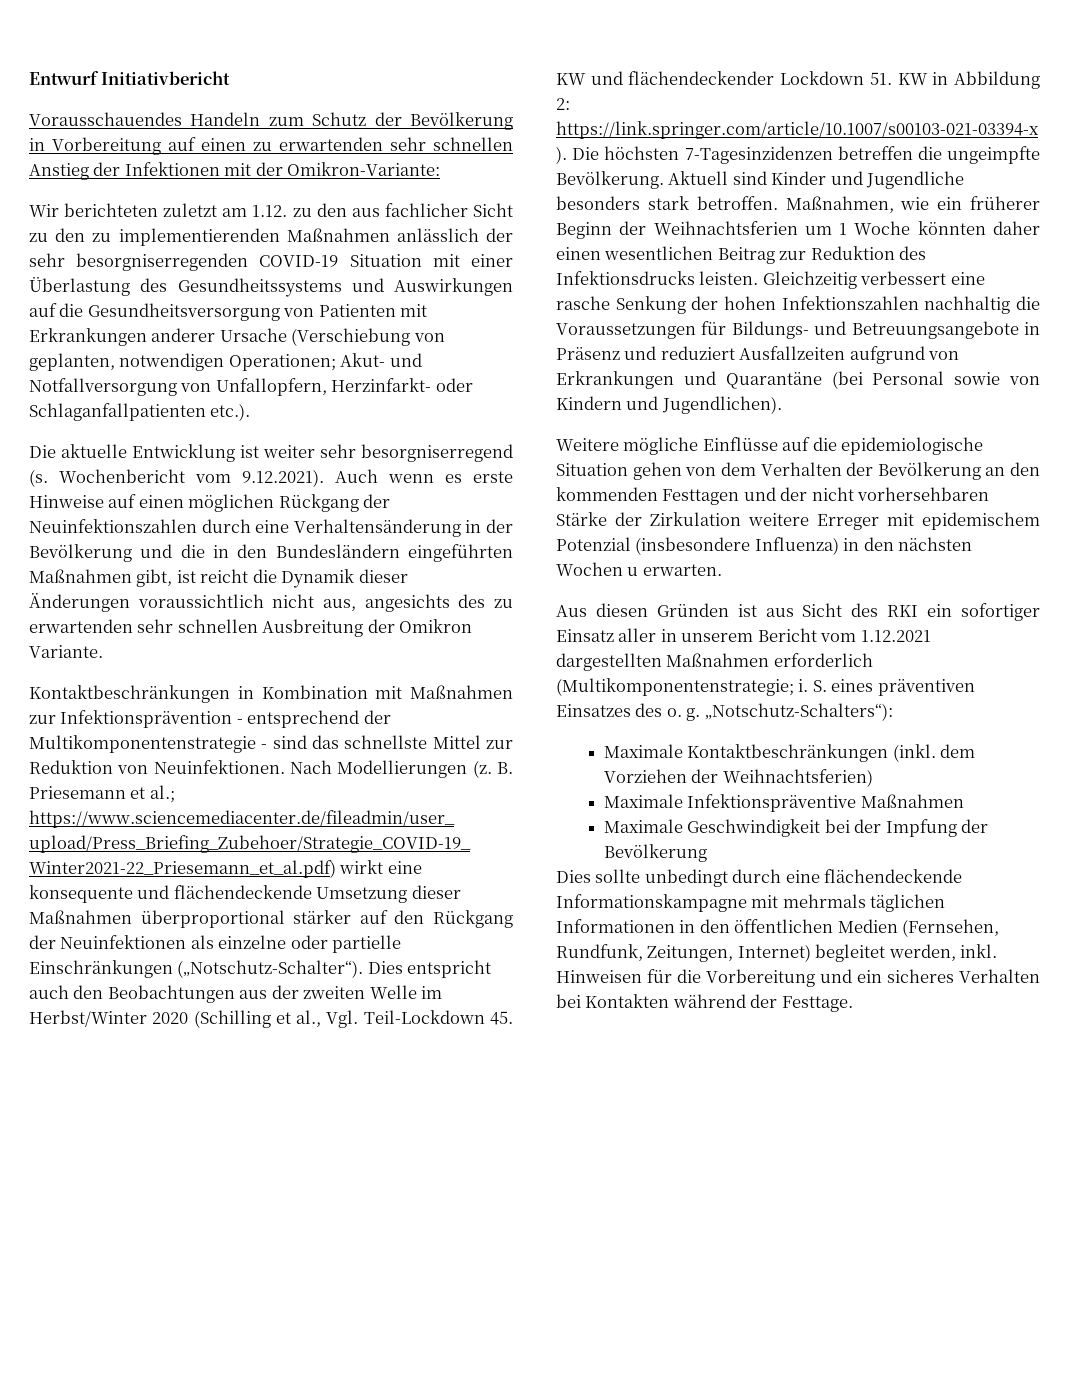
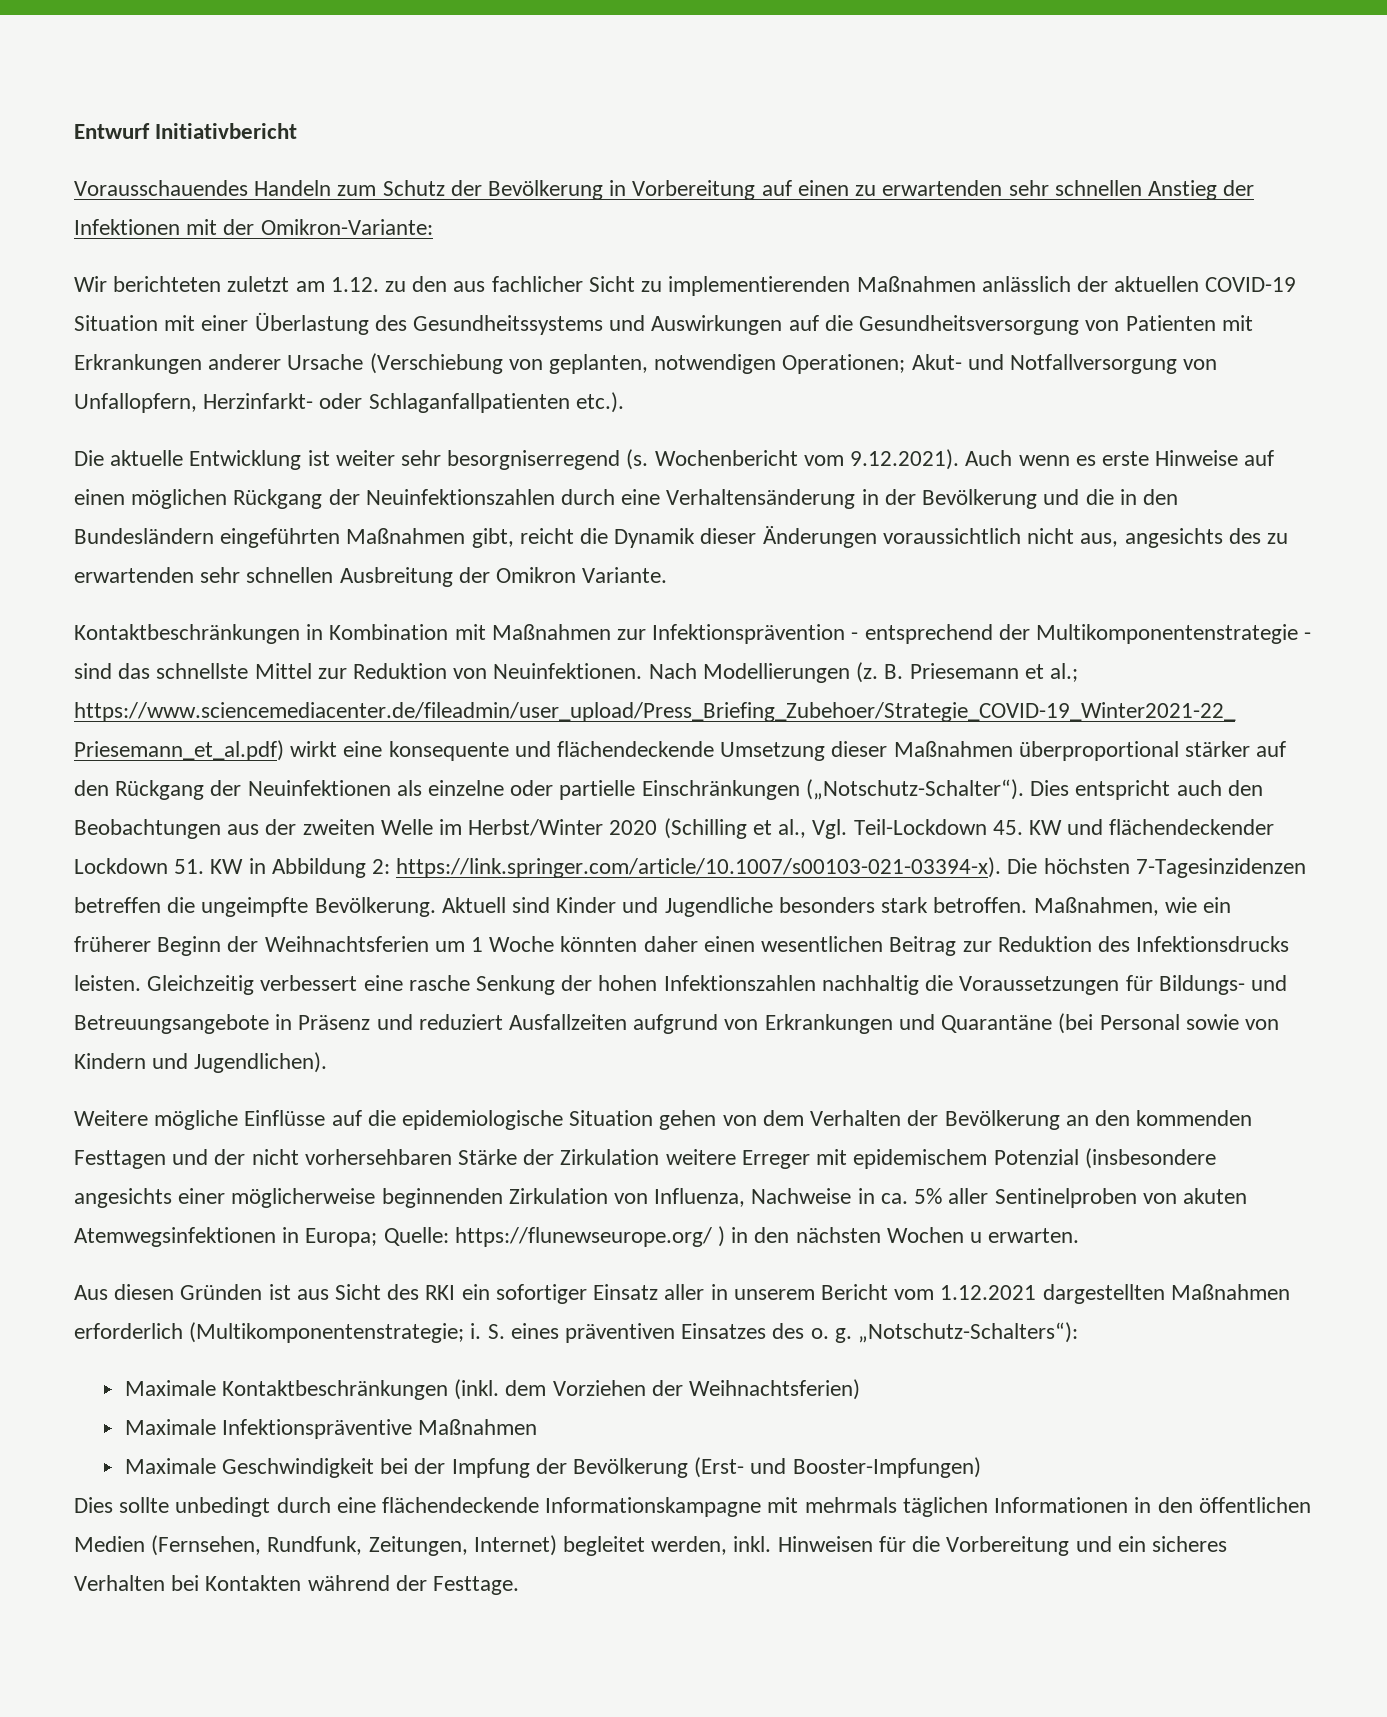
[55,228,112,242] den zu -> (663, 286) none
[29,253,249,271] sehr besorgniserregenden -> [1114,276,1200,292] aktuellen
[176,570,196,583] ist -> (514, 538) none
[754,537,839,555] Influenza) -> [74,1188,1247,1208] [74,1226,726,1247] angesichts einer möglicherweise beginnenden Zirkulation von Influenza, Nachweise in ca. 5% aller Sentinelproben von akuten Atemwegsinfektionen in Europa; Quelle: https://flunewseurope.org/ )
(707, 853) none -> [694,1457,981,1478] (Erst- und Booster-Impfungen)

